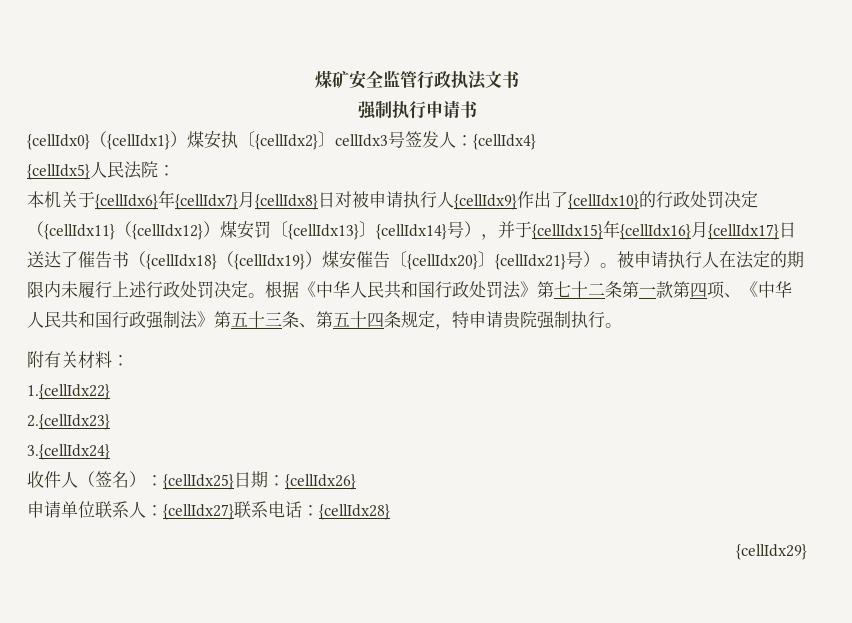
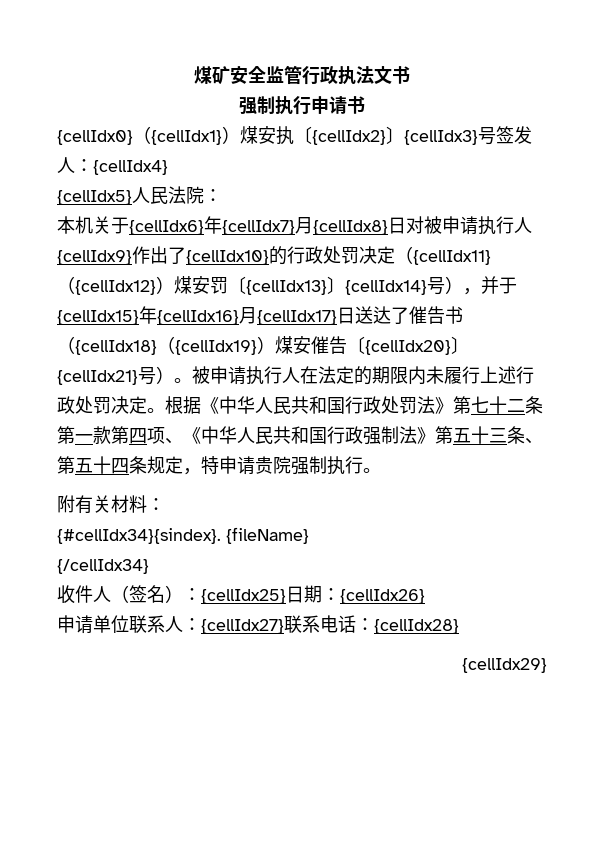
[335,134,388,147] cellIdx3 -> [404,130,478,145] {cellIdx3}
[27,384,110,400] [27,414,110,430] [27,444,110,460] 1.{cellIdx22} // 2.{cellIdx23} // 3.{cellIdx24} -> [57,527,309,544] [57,559,149,574] {#cellIdx34}{sindex}. {fileName} // {/cellIdx34}

